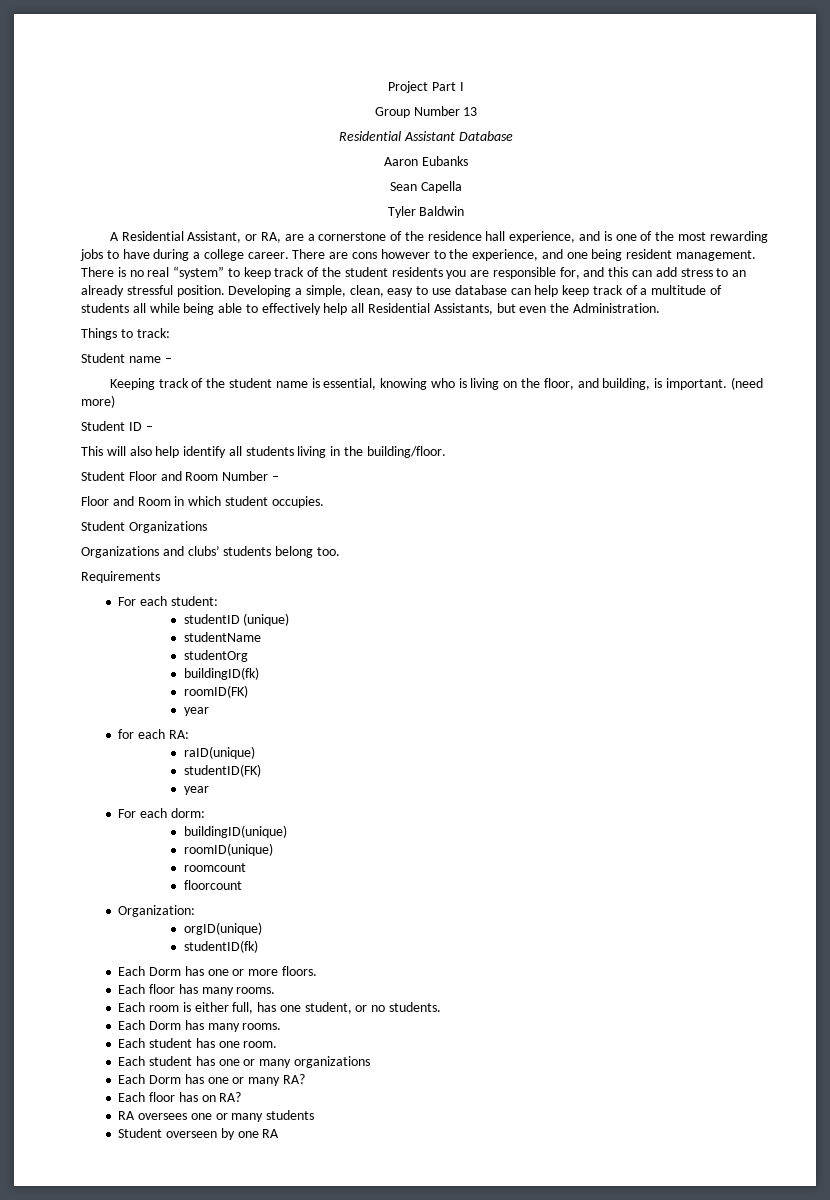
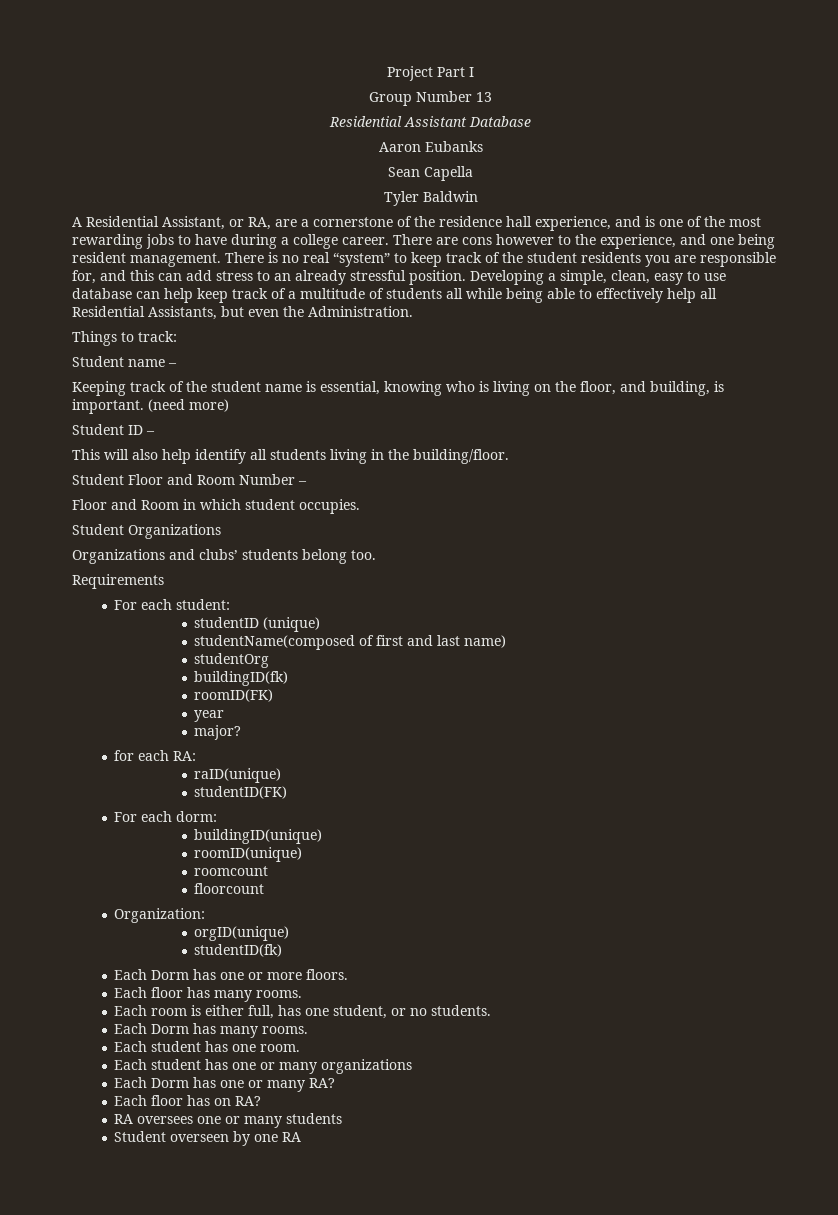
[183,632,261,642] studentName -> [194,635,507,650] studentName(composed of first and last name)
(209, 711) none -> [194,725,242,740] // major?
[183,786,209,795] // year -> (288, 792) none

